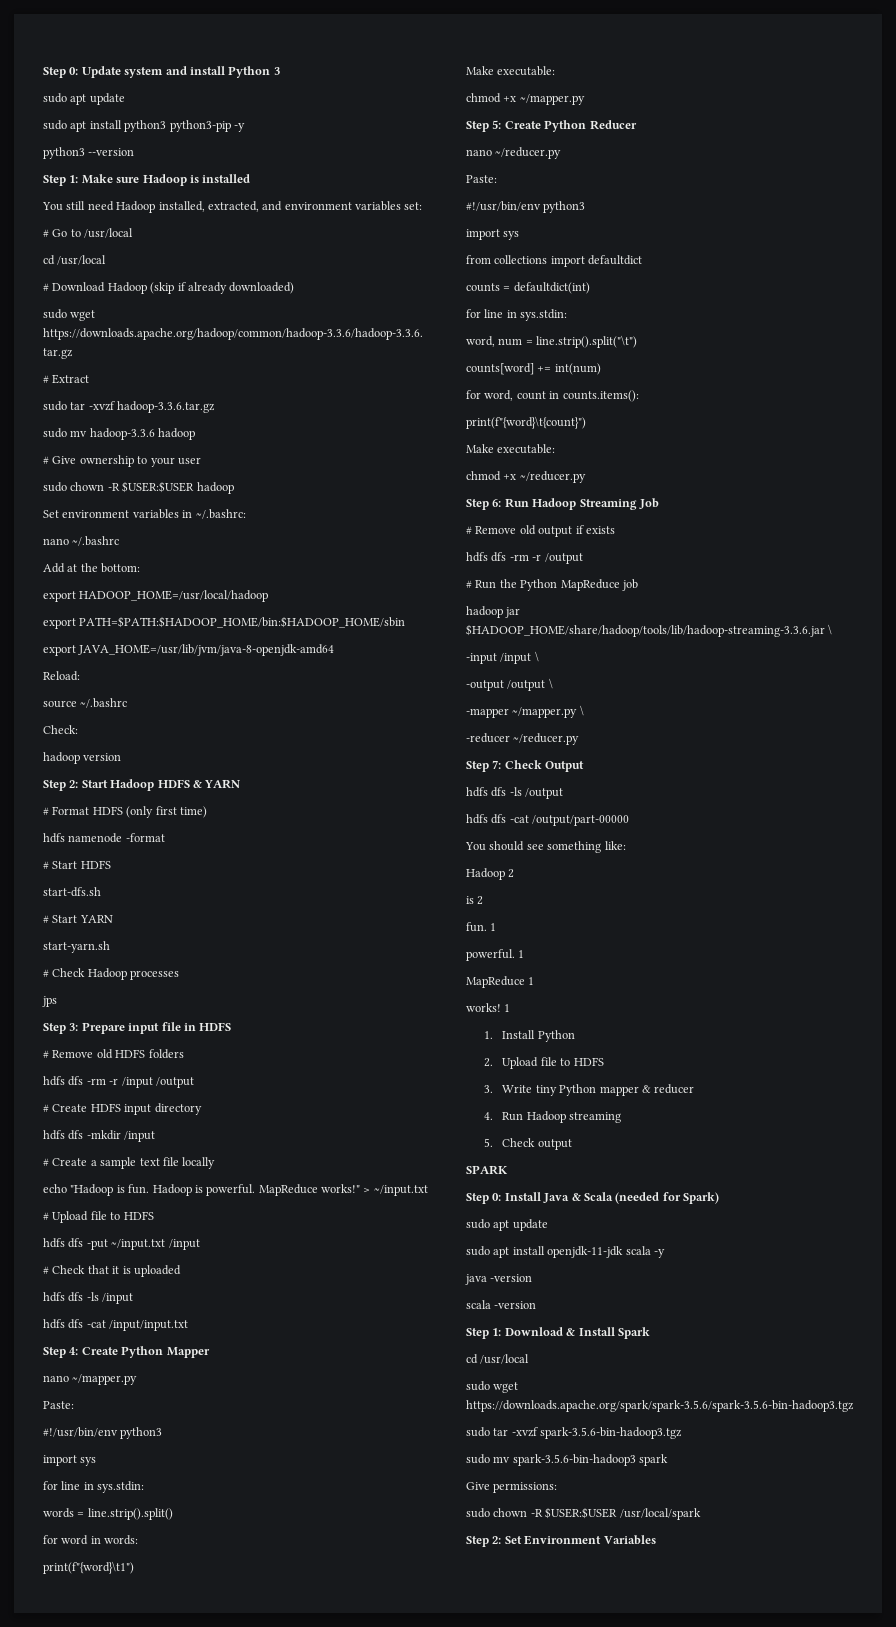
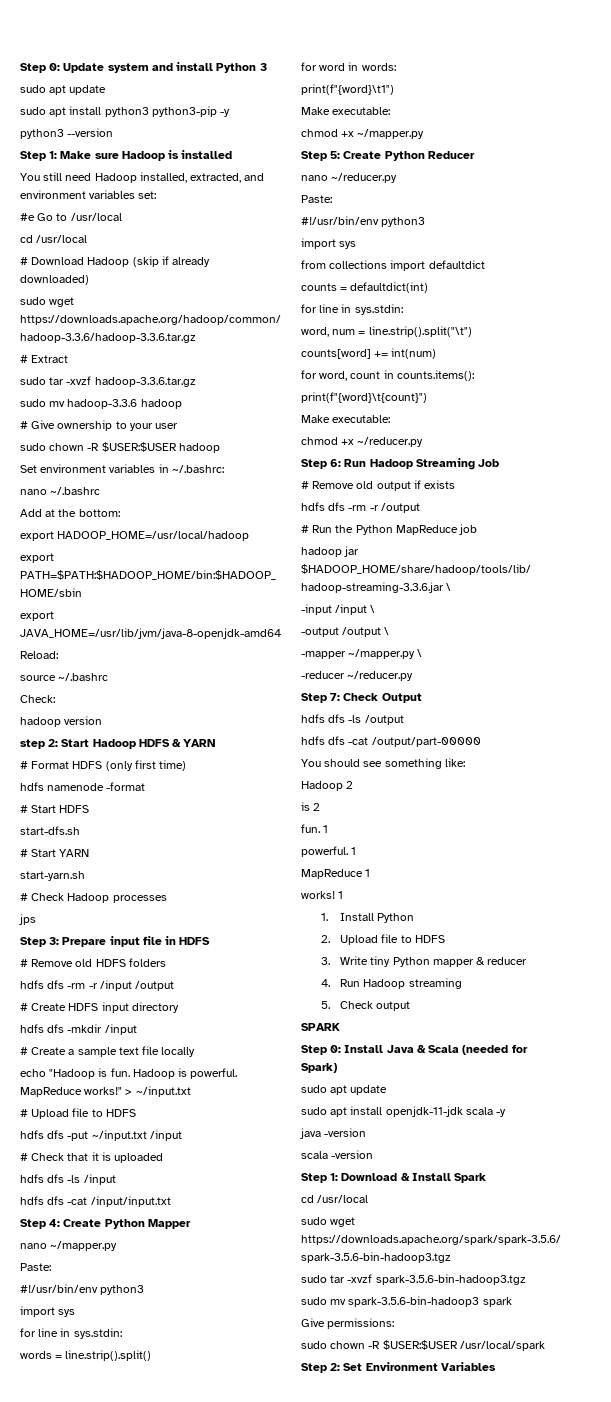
[43,229,49,237] # -> [20,213,35,221] #e
[43,780,66,791] Step -> [20,739,45,749] step

